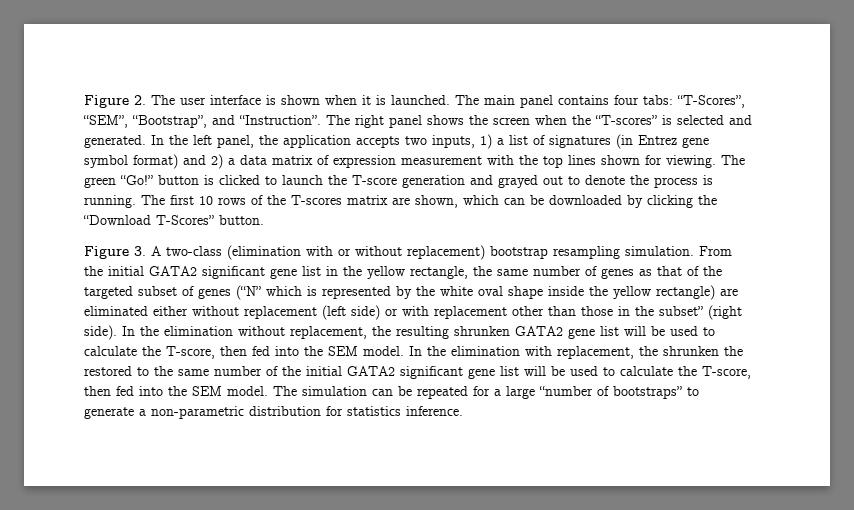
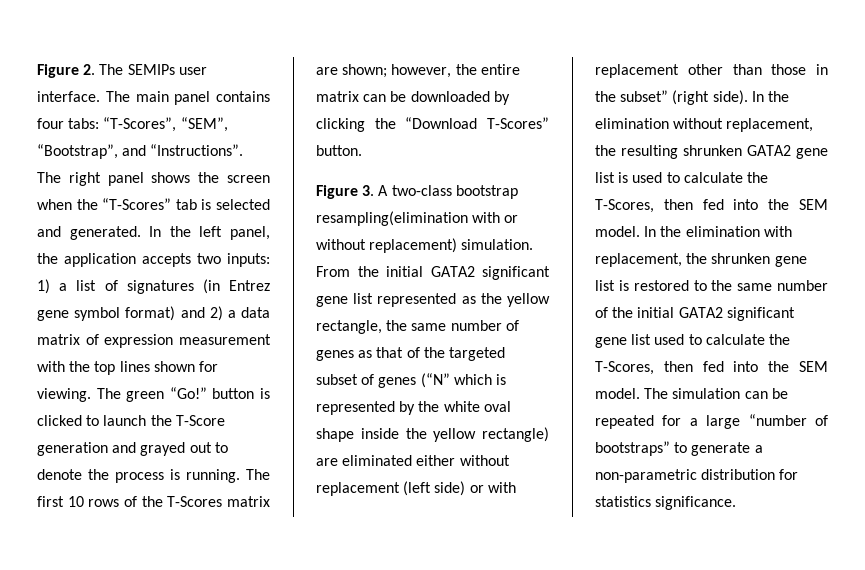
[180,95,450,105] user interface is shown when it is launched. -> [127,64,207,75] [37,91,100,102] SEMIPs user interface.
[239,115,321,125] “Instruction”. -> [150,144,244,156] “Instructions”.
[595,115,657,125] “T-scores” -> [102,198,197,210] “T-Scores” tab
[432,135,475,148] inputs, -> [227,253,270,267] inputs:
[352,175,397,185] T-score -> [175,415,225,426] T-Score
[291,195,342,205] T-scores -> [167,496,223,507] T-Scores
[415,195,499,208] shown, which -> [342,64,520,78] [316,91,359,102] shown; however, the entire matrix
[227,245,301,260] (elimination -> [455,185,518,199] [316,211,468,226] bootstrap resampling(elimination
[490,246,620,259] bootstrap resampling -> (458, 245) none
[326,266,338,276] in -> [377,293,476,307] represented as
[624,326,715,336] [84,346,215,359] will be used to calculate the T-score, -> [618,172,768,183] [595,199,654,213] is used to calculate the T-Scores,
[724,346,743,356] the -> [774,256,807,267] [595,280,629,291] gene list is
[524,366,751,379] will be used to calculate the T-score, -> [654,334,790,345] [595,361,654,375] used to calculate the T-Scores,
[406,406,463,416] inference. -> [655,496,737,510] significance.

